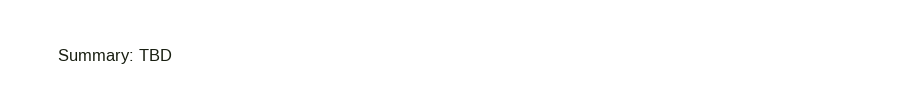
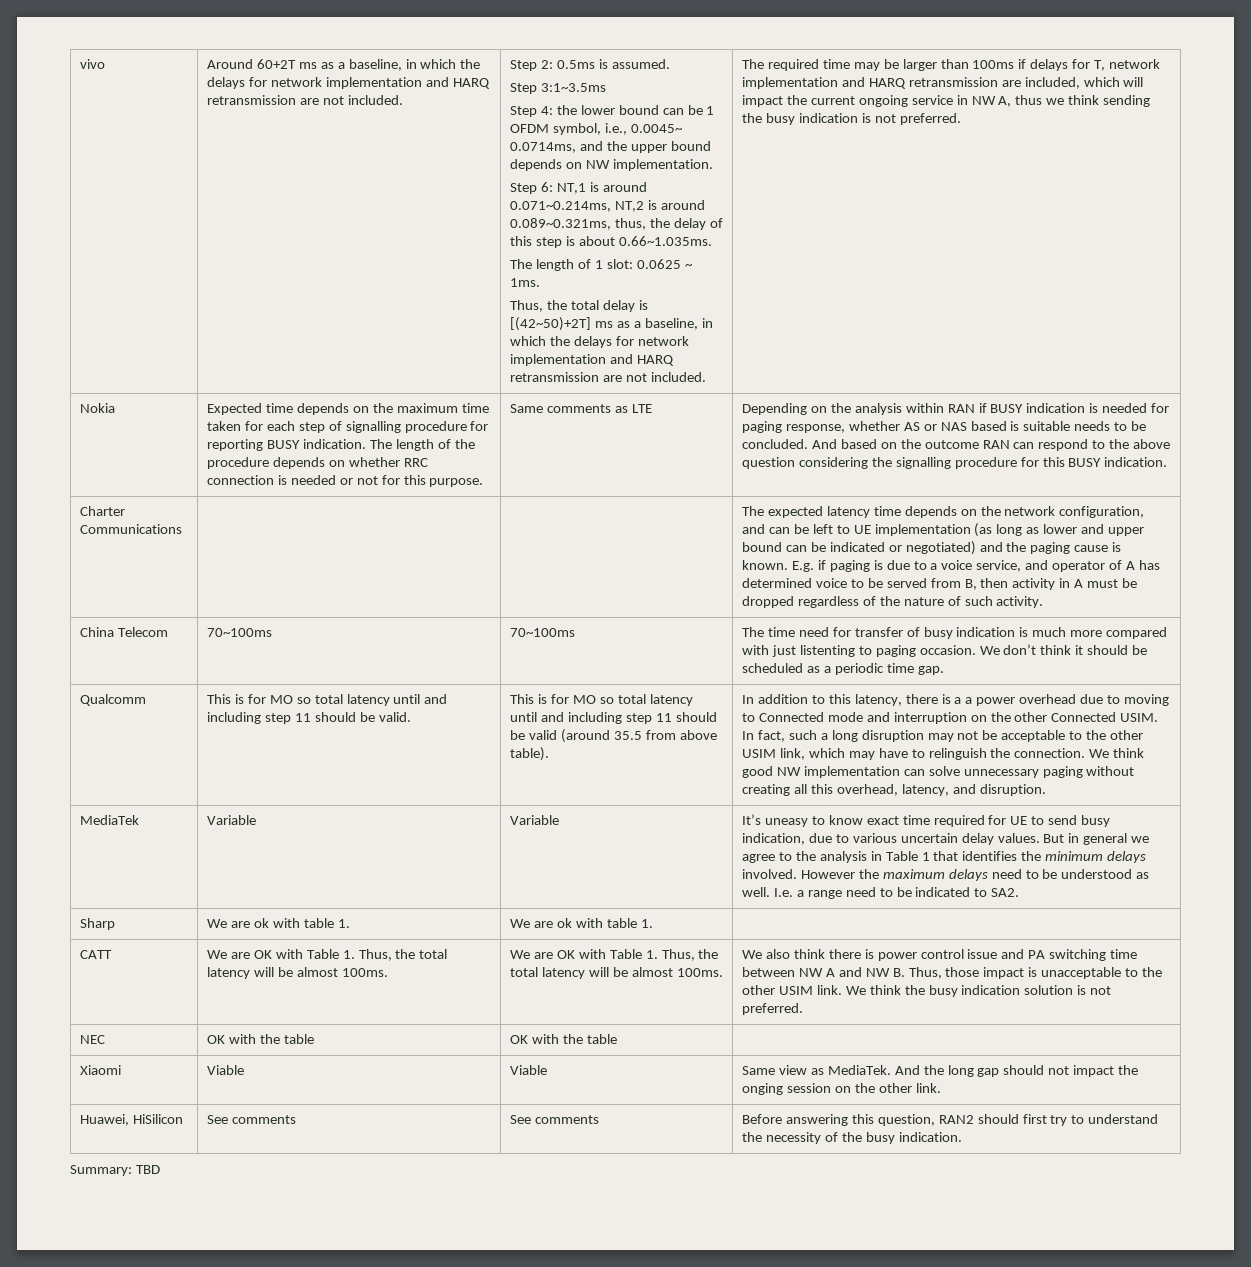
(58, 56) none -> [80,59,106,69] [207,59,481,71] [207,77,490,89] [207,95,403,105] [510,59,670,71] [510,83,606,94] [510,105,715,117] [510,123,683,135] [510,141,711,153] [510,159,713,171] [510,182,647,194] [510,200,705,212] [510,218,723,230] [510,236,712,248] [510,259,693,271] [510,278,541,287] [510,300,648,312] [510,317,713,331] [510,336,689,348] [510,354,674,366] [510,372,706,382] [742,59,1161,71] [742,77,1144,89] [742,95,1151,107] [742,113,961,125] [80,403,116,413] [207,403,489,415] [207,421,489,433] [207,439,475,451] [207,457,428,469] [207,475,484,487] [510,404,652,413] [742,403,1170,415] [742,421,1147,433] [742,439,1171,451] [742,457,1168,469] [80,506,126,516] [80,524,183,534] [742,506,1145,518] [742,523,1145,537] [742,541,1122,555] [742,560,1160,572] [742,578,1138,590] [742,596,1044,608] [80,627,168,637] [207,628,273,637] [510,628,576,637] [742,627,1168,639] [742,644,1148,657] [742,663,944,675] [80,694,147,706] [207,694,448,706] [207,712,411,724] [510,694,693,706] [510,712,717,724] [510,729,717,743] [510,747,550,761] [742,694,1169,706] [742,712,1159,724] [742,730,1144,742] [742,748,1145,760] [742,766,1135,778] [742,784,1046,796] [80,815,140,825] [207,815,257,825] [510,815,560,825] [742,814,1111,827] [742,833,1150,845] [742,851,1147,863] [742,869,1150,881] [742,887,1020,899] [80,918,116,930] [207,918,350,928] [510,918,653,928] [80,950,113,959] [207,949,448,961] [207,967,388,979] [510,949,719,961] [510,967,723,979] [742,949,1138,961] [742,967,1163,979] [742,985,1112,997] [742,1003,804,1015] [80,1035,106,1044] [207,1034,314,1044] [510,1034,617,1044] [80,1065,122,1075] [207,1065,245,1075] [510,1065,548,1075] [742,1065,1139,1077] [742,1083,941,1095] [80,1114,183,1126] [207,1115,296,1124] [510,1115,599,1124] [742,1114,1159,1126] [742,1132,962,1144] vivo | Around 60+2T ms as a baseline, in which the delays for network implementation and HARQ retransmission are not included. | Step 2: 0.5ms is assumed. // Step 3:1~3.5ms // Step 4: the lower bound can be 1 OFDM symbol, i.e., 0.0045~ 0.0714ms, and the upper bound depends on NW implementation. // Step 6: NT,1 is around 0.071~0.214ms, NT,2 is around 0.089~0.321ms, thus, the delay of this step is about 0.66~1.035ms. // The length of 1 slot: 0.0625 ~ 1ms. // Thus, the total delay is [(42~50)+2T] ms as a baseline, in which the delays for network implementation and HARQ retransmission are not included. | The required time may be larger than 100ms if delays for T, network implementation and HARQ retransmission are included, which will impact the current ongoing service in NW A, thus we think sending the busy indication is not preferred. // Nokia | Expected time depends on the maximum time taken for each step of signalling procedure for reporting BUSY indication. The length of the procedure depends on whether RRC connection is needed or not for this purpose. | Same comments as LTE | Depending on the analysis within RAN if BUSY indication is needed for paging response, whether AS or NAS based is suitable needs to be concluded. And based on the outcome RAN can respond to the above question considering the signalling procedure for this BUSY indication. // Charter Communications | | | The expected latency time depends on the network configuration, and can be left to UE implementation (as long as lower and upper bound can be indicated or negotiated) and the paging cause is known. E.g. if paging is due to a voice service, and operator of A has determined voice to be served from B, then activity in A must be dropped regardless of the nature of such activity. // China Telecom | 70~100ms | 70~100ms | The time need for transfer of busy indication is much more compared with just listenting to paging occasion. We don’t think it should be scheduled as a periodic time gap. // Qualcomm | This is for MO so total latency until and including step 11 should be valid. | This is for MO so total latency until and including step 11 should be valid (around 35.5 from above table). | In addition to this latency, there is a a power overhead due to moving to Connected mode and interruption on the other Connected USIM. In fact, such a long disruption may not be acceptable to the other USIM link, which may have to relinguish the connection. We think good NW implementation can solve unnecessary paging without creating all this overhead, latency, and disruption. // MediaTek | Variable | Variable | It’s uneasy to know exact time required for UE to send busy indication, due to various uncertain delay values. But in general we agree to the analysis in Table 1 that identifies the minimum delays involved. However the maximum delays need to be understood as well. I.e. a range need to be indicated to SA2. // Sharp | We are ok with table 1. | We are ok with table 1. | // CATT | We are OK with Table 1. Thus, the total latency will be almost 100ms. | We are OK with Table 1. Thus, the total latency will be almost 100ms. | We also think there is power control issue and PA switching time between NW A and NW B. Thus, those impact is unacceptable to the other USIM link. We think the busy indication solution is not preferred. // NEC | OK with the table | OK with the table | // Xiaomi | Viable | Viable | Same view as MediaTek. And the long gap should not impact the onging session on the other link. // Huawei, HiSilicon | See comments | See comments | Before answering this question, RAN2 should first try to understand the necessity of the busy indication. //

